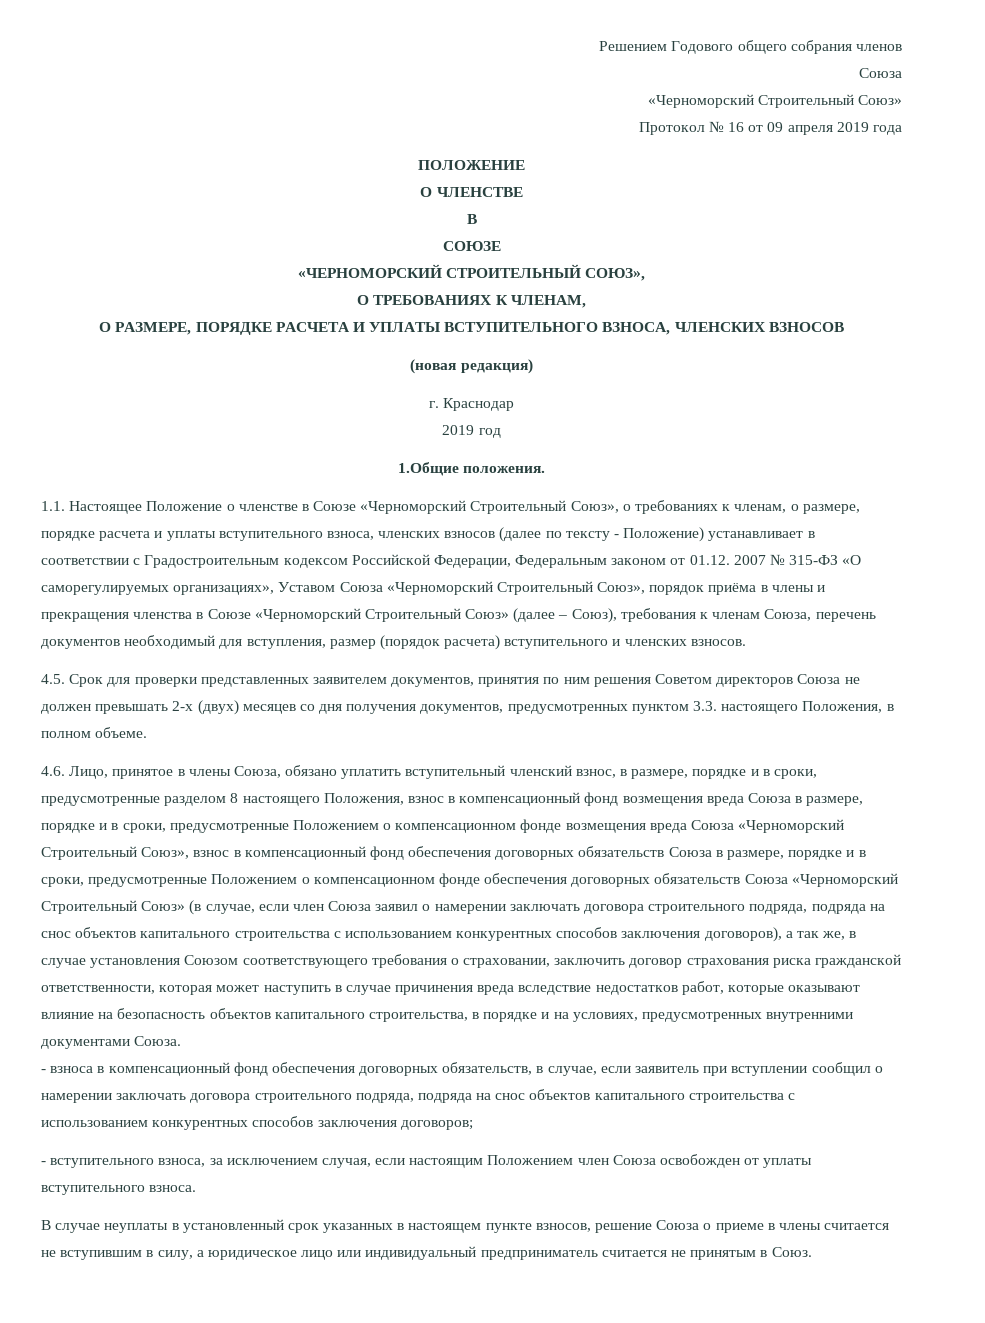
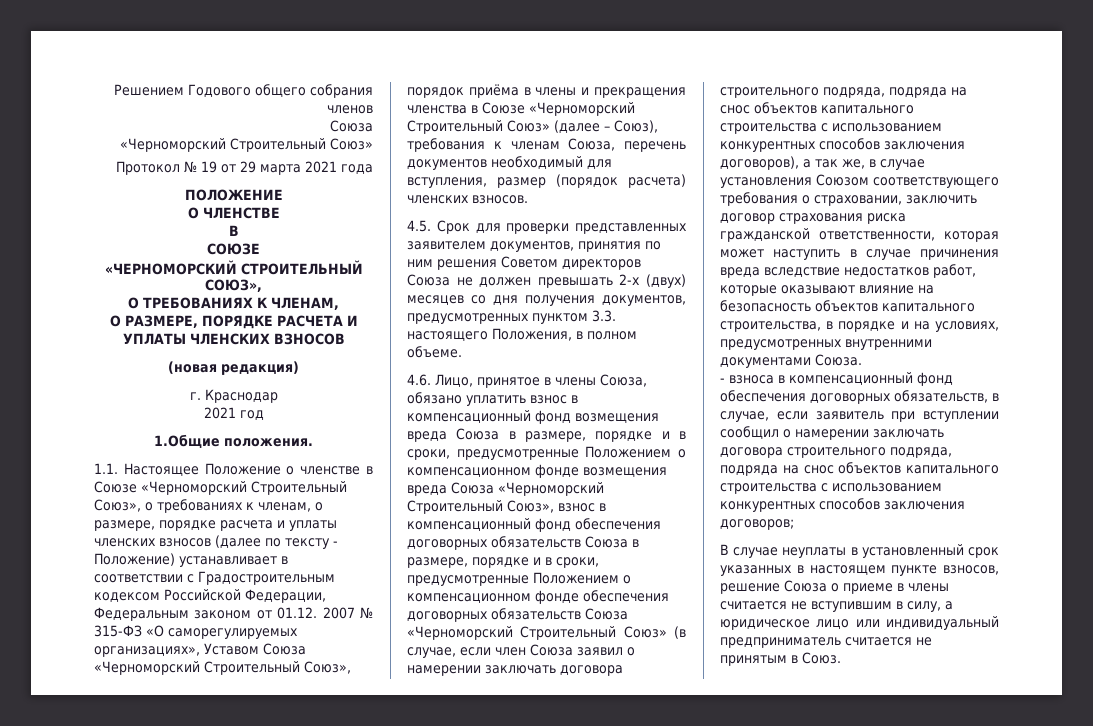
[728,122,869,135] 16 от 09 апреля 2019 -> [201,161,337,175] 19 от 29 марта 2021
[444,322,671,335] ВСТУПИТЕЛЬНОГО ВЗНОСА, -> (186, 338) none
[442,425,475,435] 2019 -> [203,407,236,419] 2021
[218,531,374,541] вступительного взноса, -> (337, 525) none
[504,639,621,649] вступительного и -> (686, 181) none
[405,765,817,779] [41,793,404,806] вступительный членский взнос, в размере, порядке и в сроки, предусмотренные разделом 8 настоящего Положения, -> (526, 400) none
[41,1154,813,1168] [41,1185,197,1195] // - вступительного взноса, за исключением случая, если настоящим Положением член Союза освобожден от уплаты вступительного взноса. -> (794, 524) none

